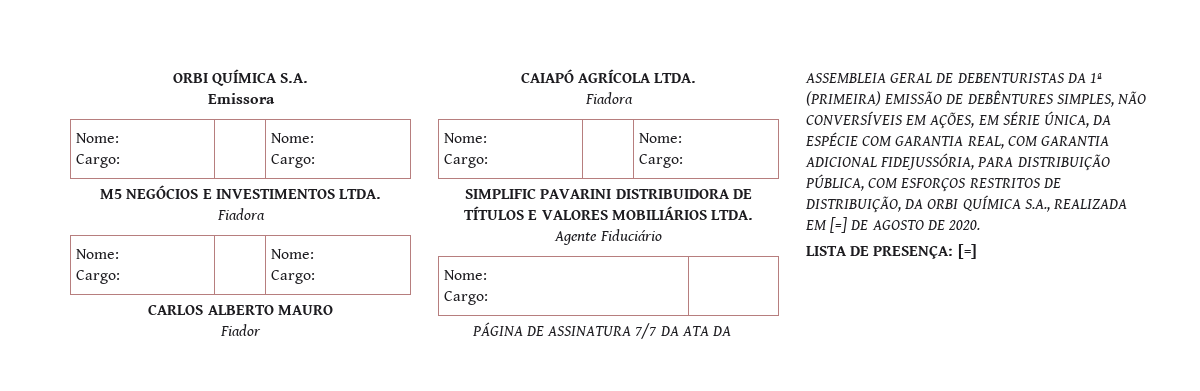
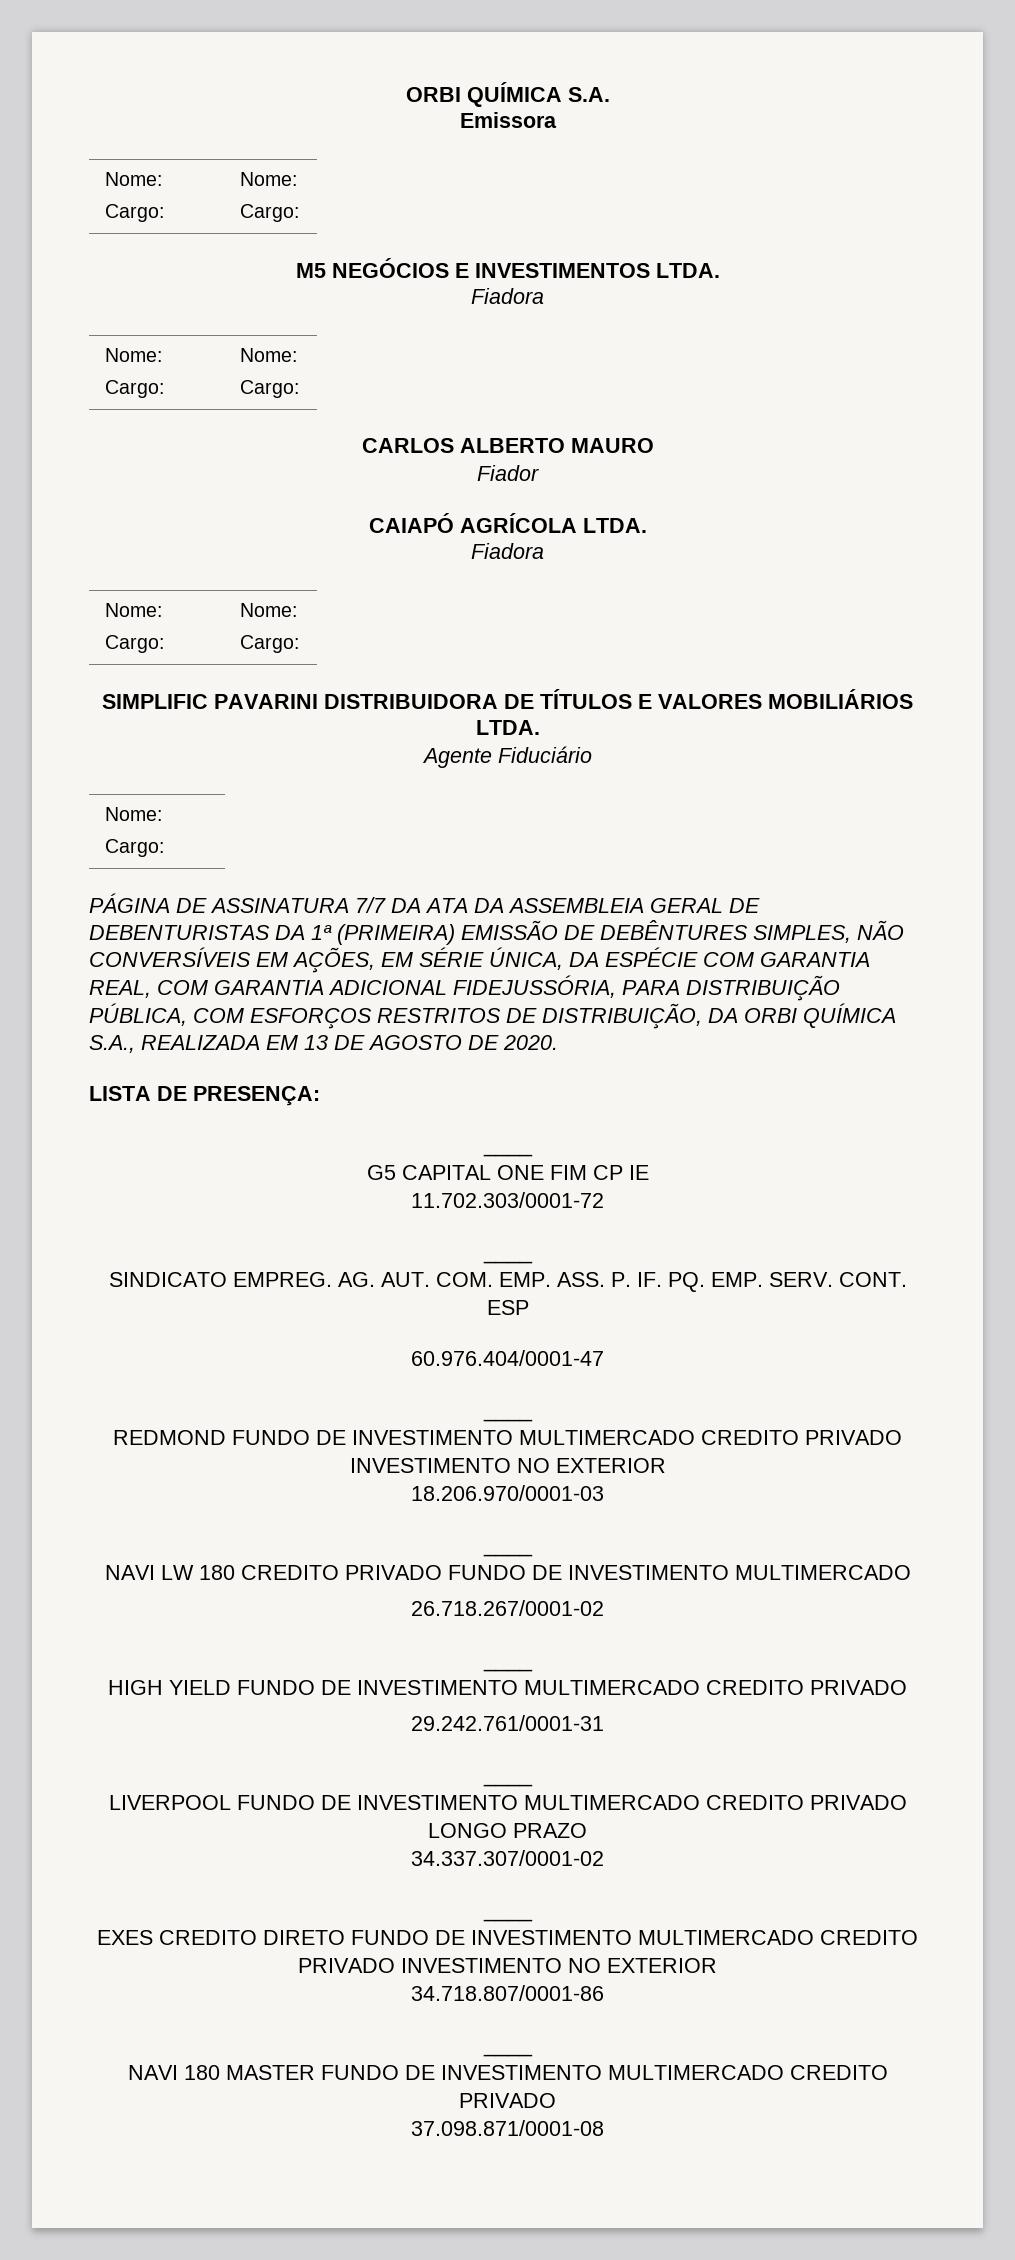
[830,217,848,233] [=] -> [304,1035,328,1050] 13
[957,244,977,259] [=] -> [482,1152,533,1157] [366,1165,649,1180] [411,1192,604,1208] [482,1259,533,1264] [108,1272,907,1292] [486,1300,529,1315] [411,1350,604,1366] [482,1417,533,1422] [113,1430,902,1445] [349,1458,666,1473] [411,1485,604,1501] [482,1552,533,1557] [104,1565,911,1580] [411,1600,604,1616] [482,1667,533,1672] [108,1680,907,1695] [411,1715,604,1731] [482,1782,533,1787] [108,1795,907,1810] [428,1823,587,1838] [411,1850,604,1866] [482,1917,533,1922] [97,1930,918,1945] [298,1958,717,1973] [411,1985,604,2001] [482,2052,533,2057] [127,2065,888,2080] [459,2093,556,2108] [411,2120,604,2136] // ____ // G5 CAPITAL ONE FIM CP IE // 11.702.303/0001-72 // ____ // SINDICATO EMPREG. AG. AUT. COM. EMP. ASS. P. IF. PQ. EMP. SERV. CONT. ESP // 60.976.404/0001-47 // ____ // REDMOND FUNDO DE INVESTIMENTO MULTIMERCADO CREDITO PRIVADO INVESTIMENTO NO EXTERIOR // 18.206.970/0001-03 // ____ // NAVI LW 180 CREDITO PRIVADO FUNDO DE INVESTIMENTO MULTIMERCADO // 26.718.267/0001-02 // ____ // HIGH YIELD FUNDO DE INVESTIMENTO MULTIMERCADO CREDITO PRIVADO // 29.242.761/0001-31 // ____ // LIVERPOOL FUNDO DE INVESTIMENTO MULTIMERCADO CREDITO PRIVADO LONGO PRAZO // 34.337.307/0001-02 // ____ // EXES CREDITO DIRETO FUNDO DE INVESTIMENTO MULTIMERCADO CREDITO PRIVADO INVESTIMENTO NO EXTERIOR // 34.718.807/0001-86 // ____ // NAVI 180 MASTER FUNDO DE INVESTIMENTO MULTIMERCADO CREDITO PRIVADO // 37.098.871/0001-08

